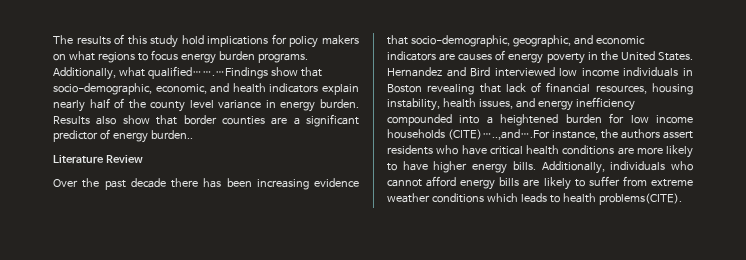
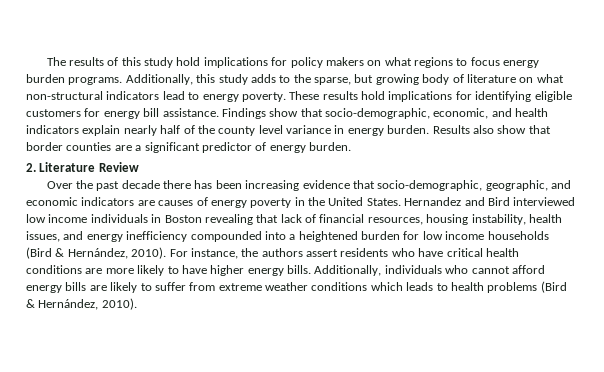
[118,66,268,79] what qualified…….…Findings -> [196,74,564,85] [26,91,572,102] [26,108,266,119] this study adds to the sparse, but growing body of literature on what non-structural indicators lead to energy poverty. These results hold implications for identifying eligible customers for energy bill assistance. Findings
[150,130,193,139] burden.. // -> [309,142,351,151] [26,163,36,172] burden. // 2.
[448,129,550,140] (CITE)…..,and….For -> [26,247,188,259] (Bird & Hernández, 2010). For
[598,193,682,205] problems(CITE). -> [487,281,567,293] [26,298,137,310] problems (Bird & Hernández, 2010).

